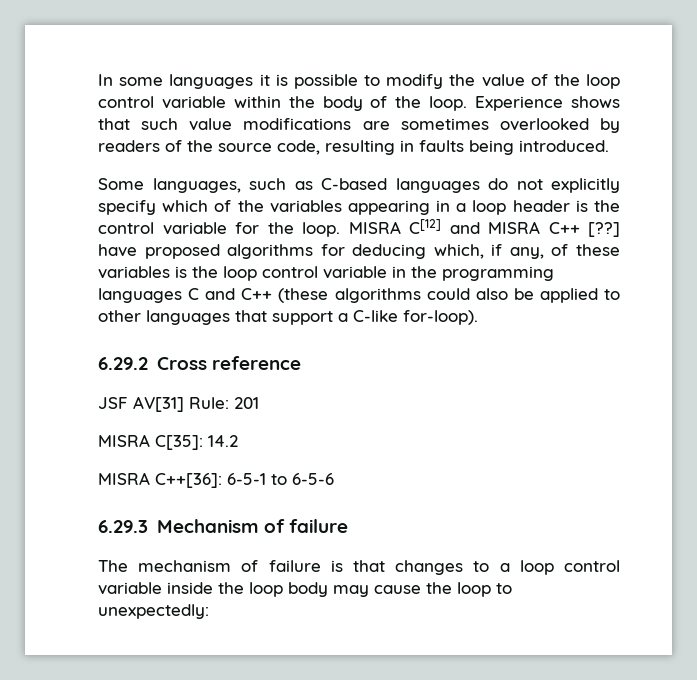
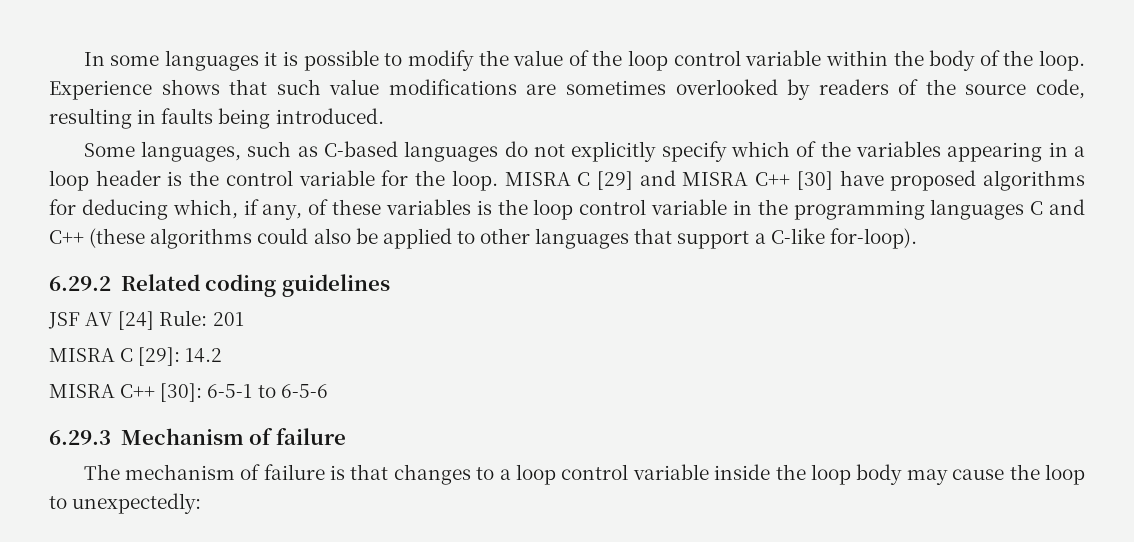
[409,219,441,234] C[12] -> [577,171,633,190] C [29]
[588,222,620,237] [??] -> [796,171,833,190] [30]
[156,356,301,370] Cross reference -> [120,274,390,297] Related coding guidelines
[133,396,184,412] AV[31] -> [85,311,155,330] AV [24]
[155,435,203,450] C[35]: -> [120,347,181,366] C [29]:
[155,473,222,488] C++[36]: -> [120,383,203,402] C++ [30]:

